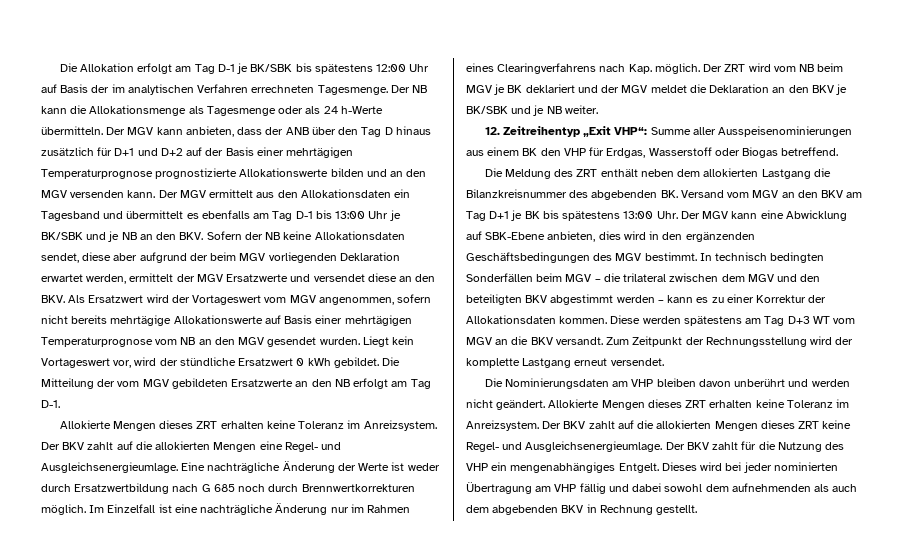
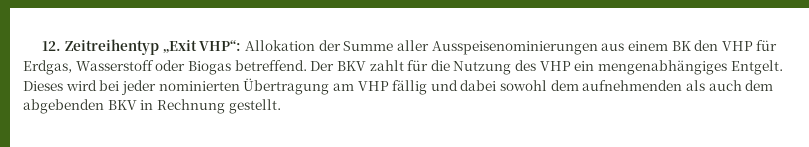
[59,63,430,74] [41,84,428,95] [41,105,383,116] [41,126,431,137] [41,147,354,158] [41,168,427,179] [41,189,411,198] [41,210,401,221] [41,231,405,242] [41,252,400,263] [41,273,436,284] [41,294,432,305] [41,315,412,326] [41,336,415,347] [41,357,401,368] [41,378,431,389] [41,400,60,408] [59,420,437,431] [41,441,342,452] [41,461,440,473] [41,483,415,494] [41,503,411,515] [466,63,844,74] [466,84,848,95] [466,105,598,116] Die Allokation erfolgt am Tag D-1 je BK/SBK bis spätestens 12:00 Uhr auf Basis der im analytischen Verfahren errechneten Tagesmenge. Der NB kann die Allokationsmenge als Tagesmenge oder als 24 h-Werte übermitteln. Der MGV kann anbieten, dass der ANB über den Tag D hinaus zusätzlich für D+1 und D+2 auf der Basis einer mehrtägigen Temperaturprognose prognostizierte Allokationswerte bilden und an den MGV versenden kann. Der MGV ermittelt aus den Allokationsdaten ein Tagesband und übermittelt es ebenfalls am Tag D-1 bis 13:00 Uhr je BK/SBK und je NB an den BKV. Sofern der NB keine Allokationsdaten sendet, diese aber aufgrund der beim MGV vorliegenden Deklaration erwartet werden, ermittelt der MGV Ersatzwerte und versendet diese an den BKV. Als Ersatzwert wird der Vortageswert vom MGV angenommen, sofern nicht bereits mehrtägige Allokationswerte auf Basis einer mehrtägigen Temperaturprognose vom NB an den MGV gesendet wurden. Liegt kein Vortageswert vor, wird der stündliche Ersatzwert 0 kWh gebildet. Die Mitteilung der vom MGV gebildeten Ersatzwerte an den NB erfolgt am Tag D-1. // Allokierte Mengen dieses ZRT erhalten keine Toleranz im Anreizsystem. Der BKV zahlt auf die allokierten Mengen eine Regel- und Ausgleichsenergieumlage. Eine nachträgliche Änderung der Werte ist weder durch Ersatzwertbildung nach G 685 noch durch Brennwertkorrekturen möglich. Im Einzelfall ist eine nachträgliche Änderung nur im Rahmen eines Clearingverfahrens nach Kap. möglich. Der ZRT wird vom NB beim MGV je BK deklariert und der MGV meldet die Deklaration an den BKV je BK/SBK und je NB weiter. // -> (42, 46) none
(648, 131) none -> [245,40,341,51] Allokation der
[484,168,831,179] [466,189,863,200] [466,210,847,221] [466,231,755,242] [466,252,825,263] [466,273,821,282] [466,294,827,305] [466,315,856,326] [466,336,854,347] [466,358,664,368] [484,378,850,389] [466,399,850,410] [466,420,852,431] [466,441,663,452] // Die Meldung des ZRT enthält neben dem allokierten Lastgang die Bilanzkreisnummer des abgebenden BK. Versand vom MGV an den BKV am Tag D+1 je BK bis spätestens 13:00 Uhr. Der MGV kann eine Abwicklung auf SBK-Ebene anbieten, dies wird in den ergänzenden Geschäftsbedingungen des MGV bestimmt. In technisch bedingten Sonderfällen beim MGV – die trilateral zwischen dem MGV und den beteiligten BKV abgestimmt werden – kann es zu einer Korrektur der Allokationsdaten kommen. Diese werden spätestens am Tag D+3 WT vom MGV an die BKV versandt. Zum Zeitpunkt der Rechnungsstellung wird der komplette Lastgang erneut versendet. // Die Nominierungsdaten am VHP bleiben davon unberührt und werden nicht geändert. Allokierte Mengen dieses ZRT erhalten keine Toleranz im Anreizsystem. Der BKV zahlt auf die allokierten Mengen dieses ZRT keine Regel- und Ausgleichsenergieumlage. -> (307, 65) none

